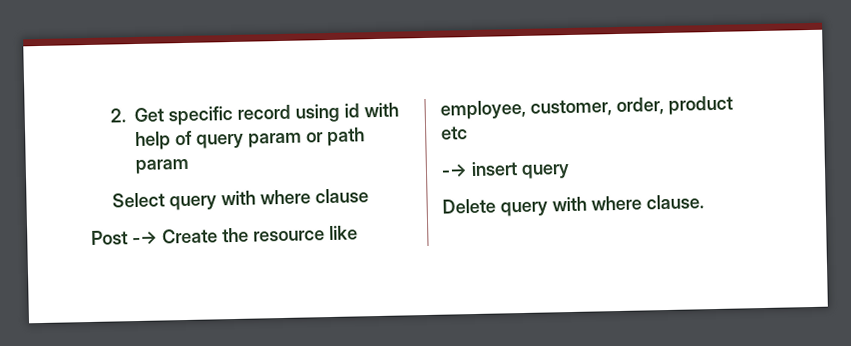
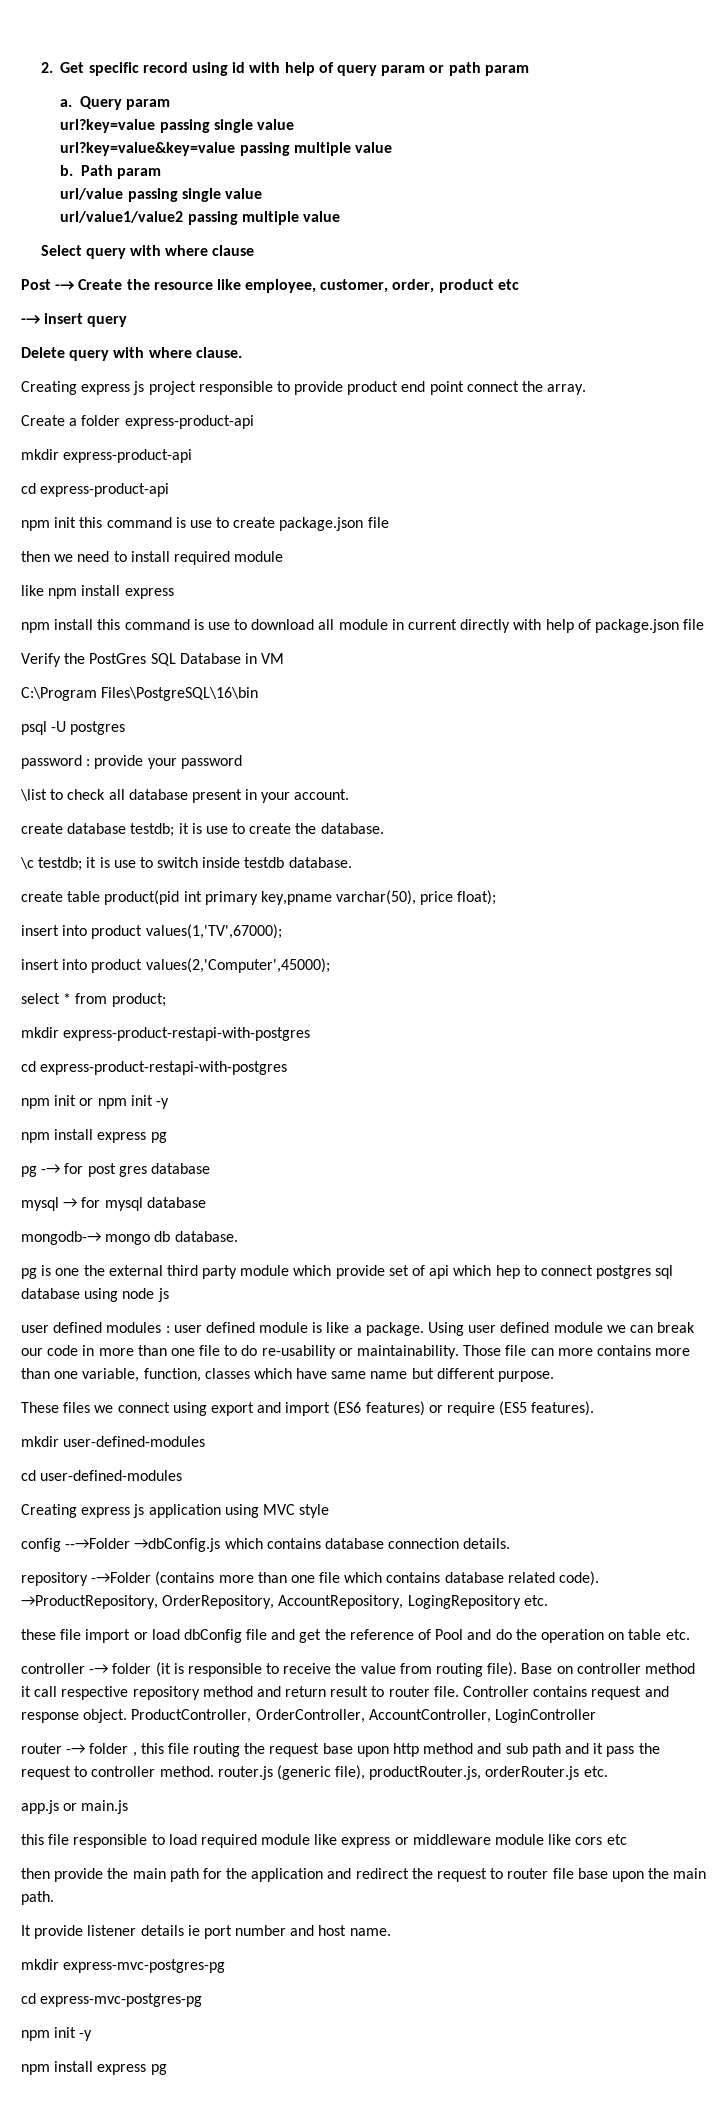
(189, 166) none -> [60,96,171,110] [60,119,294,133] [60,142,392,156] [60,165,162,179] [60,188,262,202] [60,211,340,225] // a. Query param // url?key=value passing single value // url?key=value&key=value passing multiple value // b. Path param // url/value passing single value // url/value1/value2 passing multiple value
(704, 202) none -> [21,381,587,395] [21,415,254,429] [21,449,193,463] [21,483,170,497] [21,517,389,531] [21,551,284,565] [21,585,174,599] [21,619,705,633] [21,653,285,667] [21,687,259,701] [21,721,126,735] [21,755,242,769] [20,789,350,803] [21,823,384,837] [20,857,352,871] [21,890,497,905] [21,924,282,939] [21,958,330,973] [21,993,166,1007] [21,1027,311,1041] [21,1061,288,1075] [21,1095,169,1109] [21,1129,167,1143] [21,1163,210,1177] [21,1197,206,1211] [21,1231,238,1245] [21,1265,674,1279] [21,1288,169,1302] [21,1322,696,1336] [21,1345,691,1359] [21,1368,555,1382] [21,1401,595,1416] [21,1436,206,1447] [21,1470,183,1481] [21,1504,330,1518] [21,1538,511,1552] [21,1571,600,1586] [21,1595,548,1609] [21,1629,690,1643] [21,1662,695,1677] [21,1686,669,1700] [21,1709,596,1723] [21,1743,660,1757] [21,1765,608,1780] [21,1800,129,1814] [21,1834,627,1848] [21,1868,707,1882] [21,1891,54,1905] [21,1925,391,1939] [21,1959,226,1973] [21,1993,203,2007] [21,2027,93,2041] [21,2061,167,2075] // Creating express js project responsible to provide product end point connect the array. // Create a folder express-product-api // mkdir express-product-api // cd express-product-api // npm init this command is use to create package.json file // then we need to install required module // like npm install express // npm install this command is use to download all module in current directly with help of package.json file // Verify the PostGres SQL Database in VM // C:\Program Files\PostgreSQL\16\bin // psql -U postgres // password : provide your password // \list to check all database present in your account. // create database testdb; it is use to create the database. // \c testdb; it is use to switch inside testdb database. // create table product(pid int primary key,pname varchar(50), price float); // insert into product values(1,'TV',67000); // insert into product values(2,'Computer',45000); // select * from product; // mkdir express-product-restapi-with-postgres // cd express-product-restapi-with-postgres // npm init or npm init -y // npm install express pg // pg -→ for post gres database // mysql → for mysql database // mongodb-→ mongo db database. // pg is one the external third party module which provide set of api which hep to connect postgres sql database using node js // user defined modules : user defined module is like a package. Using user defined module we can break our code in more than one file to do re-usability or maintainability. Those file can more contains more than one variable, function, classes which have same name but different purpose. // These files we connect using export and import (ES6 features) or require (ES5 features). // mkdir user-defined-modules // cd user-defined-modules // Creating express js application using MVC style // config --→Folder →dbConfig.js which contains database connection details. // repository -→Folder (contains more than one file which contains database related code). →ProductRepository, OrderRepository, AccountRepository, LogingRepository etc. // these file import or load dbConfig file and get the reference of Pool and do the operation on table etc. // controller -→ folder (it is responsible to receive the value from routing file). Base on controller method it call respective repository method and return result to router file. Controller contains request and response object. ProductController, OrderController, AccountController, LoginController // router -→ folder , this file routing the request base upon http method and sub path and it pass the request to controller method. router.js (generic file), productRouter.js, orderRouter.js etc. // app.js or main.js // this file responsible to load required module like express or middleware module like cors etc // then provide the main path for the application and redirect the request to router file base upon the main path. // It provide listener details ie port number and host name. // mkdir express-mvc-postgres-pg // cd express-mvc-postgres-pg // npm init -y // npm install express pg

